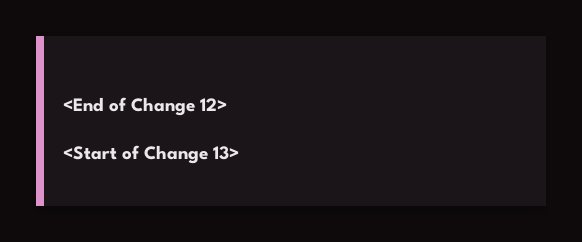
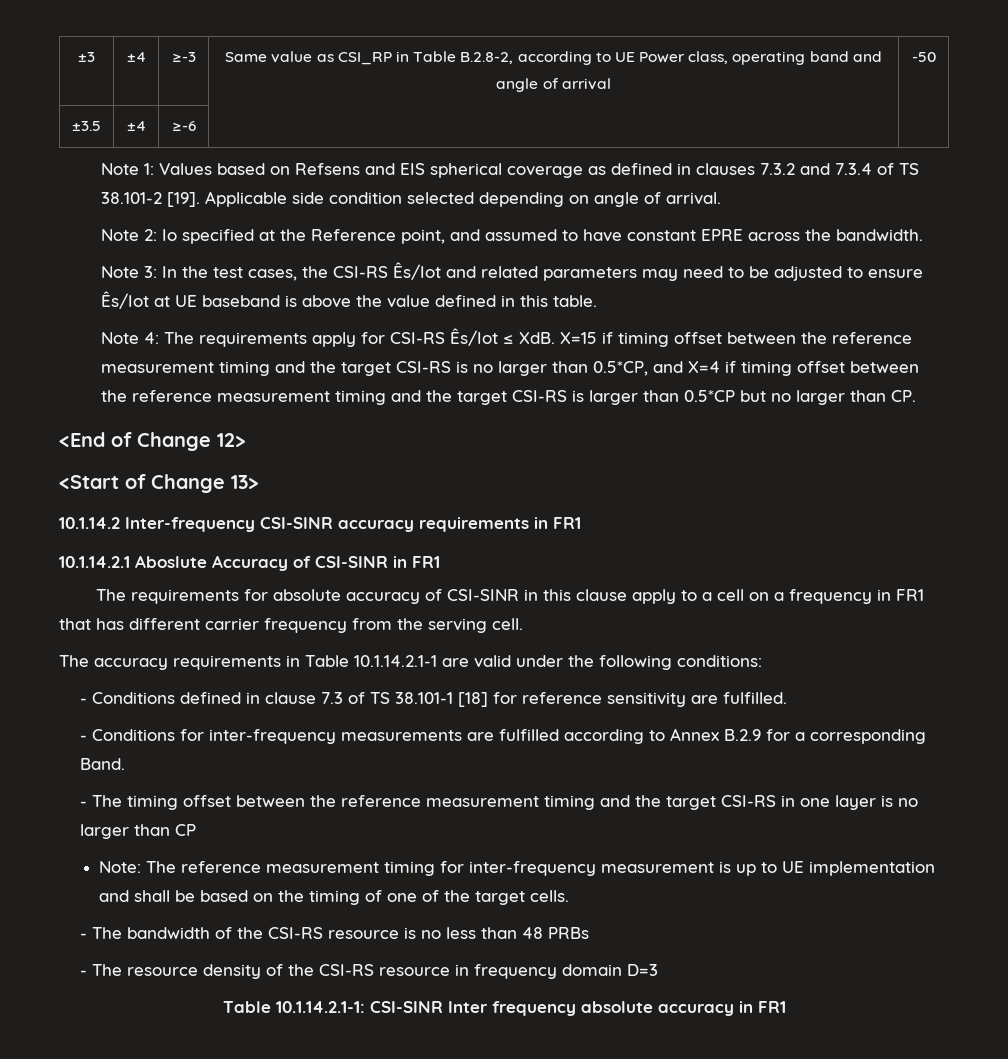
(63, 104) none -> [78,52,95,62] [126,52,146,62] [171,52,196,62] [225,51,882,65] [496,78,611,92] [911,52,936,62] [72,121,101,131] [126,121,146,131] [171,121,196,131] [101,163,920,178] [101,191,722,207] [101,229,924,244] [101,262,924,281] [101,291,598,309] [101,328,913,347] [101,361,920,376] [101,390,917,405] ±3 | ±4 | ≥-3 | Same value as CSI_RP in Table B.2.8-2, according to UE Power class, operating band and angle of arrival | -50 // ±3.5 | ±4 | ≥-6 | | // Note 1: Values based on Refsens and EIS spherical coverage as defined in clauses 7.3.2 and 7.3.4 of TS 38.101-2 [19]. Applicable side condition selected depending on angle of arrival. // Note 2: Io specified at the Reference point, and assumed to have constant EPRE across the bandwidth. // Note 3: In the test cases, the CSI-RS Ês/Iot and related parameters may need to be adjusted to ensure Ês/Iot at UE baseband is above the value defined in this table. // Note 4: The requirements apply for CSI-RS Ês/Iot ≤ XdB. X=15 if timing offset between the reference measurement timing and the target CSI-RS is no larger than 0.5*CP, and X=4 if timing offset between the reference measurement timing and the target CSI-RS is larger than 0.5*CP but no larger than CP. //
(240, 153) none -> [59,517,581,532] [59,555,440,571] [96,589,925,604] [59,618,523,633] [59,655,762,670] [80,692,788,707] [80,728,927,744] [80,758,126,770] [80,795,919,810] [80,824,197,839] [98,861,935,876] [98,890,569,905] [80,927,590,939] [80,964,659,979] [222,1001,786,1016] // 10.1.14.2 Inter-frequency CSI-SINR accuracy requirements in FR1 // 10.1.14.2.1 Aboslute Accuracy of CSI-SINR in FR1 // The requirements for absolute accuracy of CSI-SINR in this clause apply to a cell on a frequency in FR1 that has different carrier frequency from the serving cell. // The accuracy requirements in Table 10.1.14.2.1-1 are valid under the following conditions: // - Conditions defined in clause 7.3 of TS 38.101-1 [18] for reference sensitivity are fulfilled. // - Conditions for inter-frequency measurements are fulfilled according to Annex B.2.9 for a corresponding Band. // - The timing offset between the reference measurement timing and the target CSI-RS in one layer is no larger than CP // Note: The reference measurement timing for inter-frequency measurement is up to UE implementation and shall be based on the timing of one of the target cells. // - The bandwidth of the CSI-RS resource is no less than 48 PRBs // - The resource density of the CSI-RS resource in frequency domain D=3 // Table 10.1.14.2.1-1: CSI-SINR Inter frequency absolute accuracy in FR1

